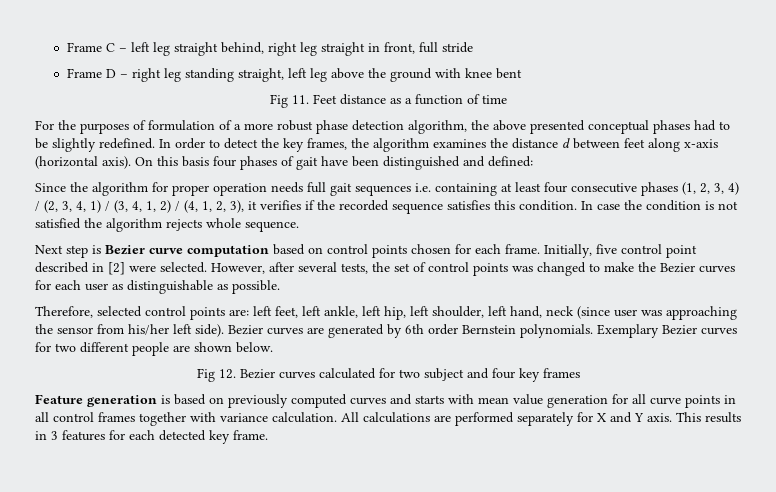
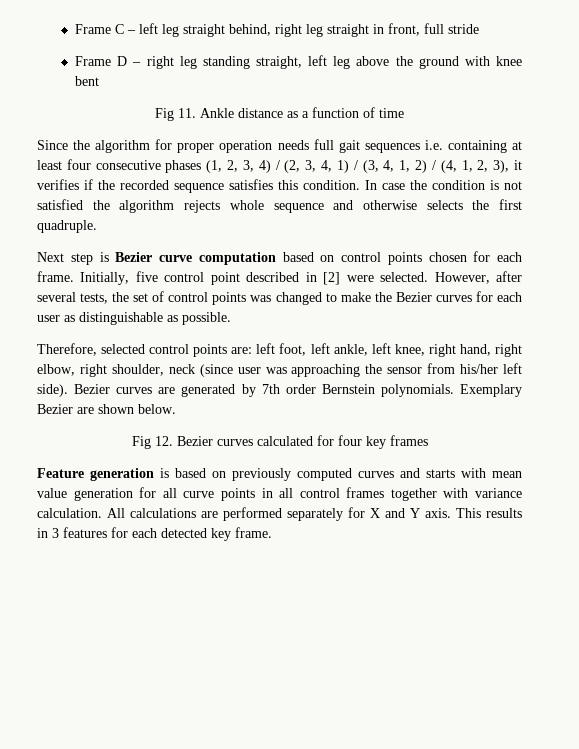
[312,94,337,104] Feet -> [200,108,234,118] Ankle
[35,120,730,134] [35,138,718,152] [35,156,533,170] // For the purposes of formulation of a more robust phase detection algorithm, the above presented conceptual phases had to be slightly redefined. In order to detect the key frames, the algorithm examines the distance d between feet along x-axis (horizontal axis). On this basis four phases of gait have been distinguished and defined: -> (404, 113) none
[245,221,299,232] sequence. -> [273,199,522,213] [37,220,97,233] sequence and otherwise selects the first quadruple.
[275,306,298,318] feet, -> [279,343,307,356] foot,
[384,306,542,320] hip, left shoulder, left hand, -> [394,344,523,357] [37,364,164,377] knee, right hand, right elbow, right shoulder,
[405,324,424,334] 6th -> [261,384,280,394] 7th
[701,327,737,335] [35,342,169,356] curves for two different people -> (73, 409) none
[398,368,489,381] two subject and -> (334, 440) none

